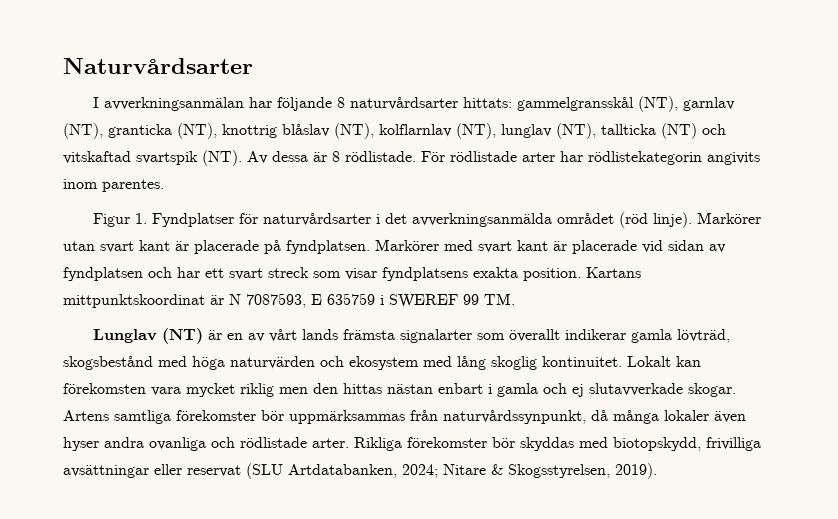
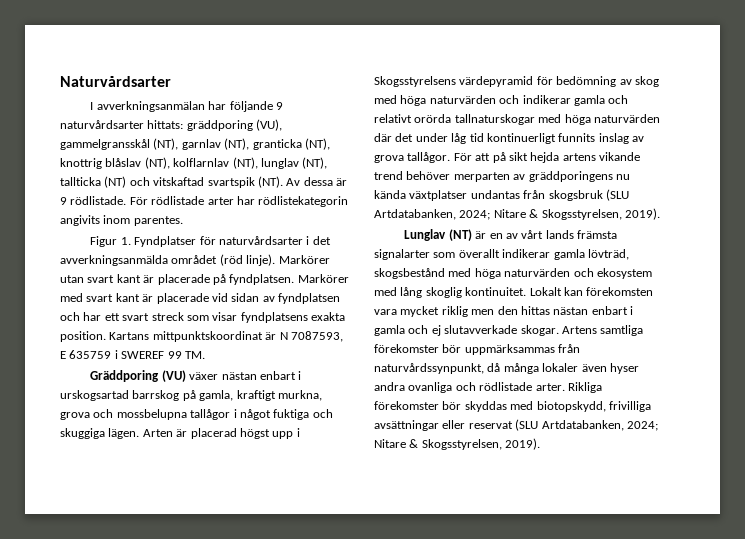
[337,97,346,108] 8 -> [275,102,283,110] 9
(513, 102) none -> [186,119,283,131] gräddporing (VU),
[332,151,340,162] 8 -> [60,197,67,205] 9
(515, 299) none -> [90,370,302,382] [60,390,322,401] [60,409,333,420] [60,428,300,439] [374,76,659,87] [374,95,629,106] [374,114,660,125] [374,133,644,144] [374,152,640,163] [374,171,630,182] [374,189,629,201] [374,208,660,220] // Gräddporing (VU) växer nästan enbart i urskogsartad barrskog på gamla, kraftigt murkna, grova och mossbelupna tallågor i något fuktiga och skuggiga lägen. Arten är placerad högst upp i Skogsstyrelsens värdepyramid för bedömning av skog med höga naturvärden och indikerar gamla och relativt orörda tallnaturskogar med höga naturvärden där det under låg tid kontinuerligt funnits inslag av grova tallågor. För att på sikt hejda artens vikande trend behöver merparten av gräddporingens nu kända växtplatser undantas från skogsbruk (SLU Artdatabanken, 2024; Nitare & Skogsstyrelsen, 2019).

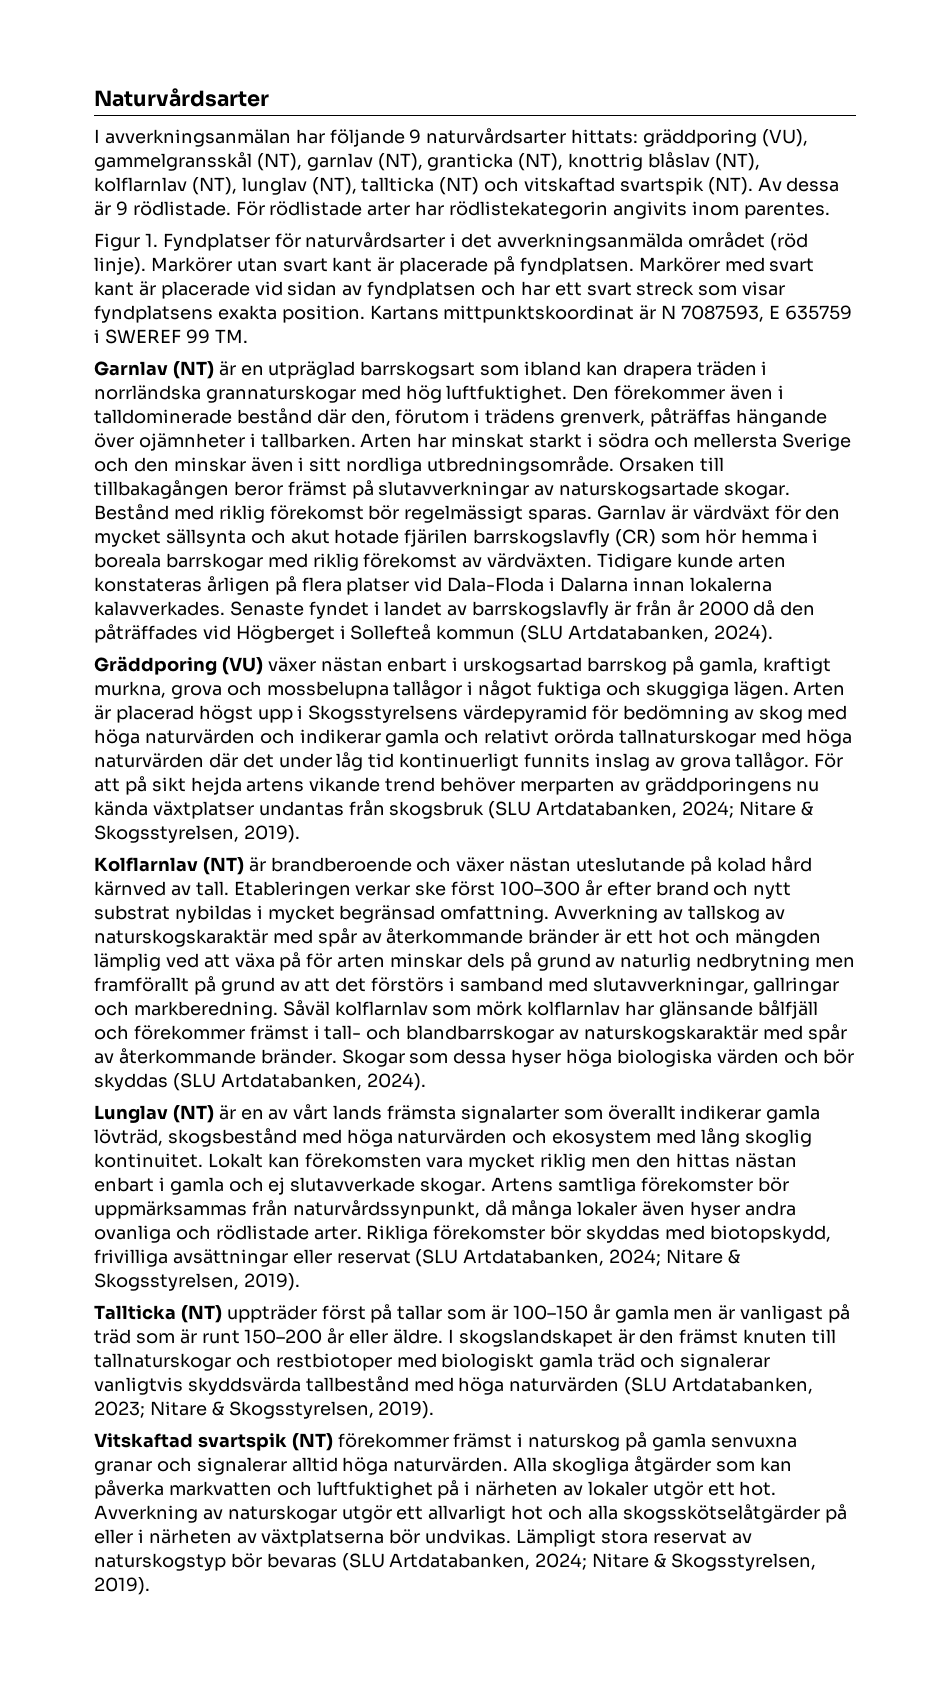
(205, 355) none -> [94,361,768,379] [94,385,784,403] [94,408,827,427] [94,433,852,451] [94,456,724,475] [94,480,791,499] [94,504,841,523] [94,529,819,547] [94,553,786,571] [94,576,772,595] [94,600,816,619] [94,624,773,643] // Garnlav (NT) är en utpräglad barrskogsart som ibland kan drapera träden i norrländska grannaturskogar med hög luftfuktighet. Den förekommer även i talldominerade bestånd där den, förutom i trädens grenverk, påträffas hängande över ojämnheter i tallbarken. Arten har minskat starkt i södra och mellersta Sverige och den minskar även i sitt nordliga utbredningsområde. Orsaken till tillbakagången beror främst på slutavverkningar av naturskogsartade skogar. Bestånd med riklig förekomst bör regelmässigt sparas. Garnlav är värdväxt för den mycket sällsynta och akut hotade fjärilen barrskogslavfly (CR) som hör hemma i boreala barrskogar med riklig förekomst av värdväxten. Tidigare kunde arten konstateras årligen på flera platser vid Dala-Floda i Dalarna innan lokalerna kalavverkades. Senaste fyndet i landet av barrskogslavfly är från år 2000 då den påträffades vid Högberget i Sollefteå kommun (SLU Artdatabanken, 2024).
(660, 214) none -> [94,856,812,875] [94,880,792,899] [94,905,785,923] [94,928,821,947] [94,952,856,971] [94,976,840,995] [94,1000,818,1019] [94,1024,847,1043] [94,1048,855,1067] [94,1073,426,1091] // Kolflarnlav (NT) är brandberoende och växer nästan uteslutande på kolad hård kärnved av tall. Etableringen verkar ske först 100–300 år efter brand och nytt substrat nybildas i mycket begränsad omfattning. Avverkning av tallskog av naturskogskaraktär med spår av återkommande bränder är ett hot och mängden lämplig ved att växa på för arten minskar dels på grund av naturlig nedbrytning men framförallt på grund av att det förstörs i samband med slutavverkningar, gallringar och markberedning. Såväl kolflarnlav som mörk kolflarnlav har glänsande bålfjäll och förekommer främst i tall- och blandbarrskogar av naturskogskaraktär med spår av återkommande bränder. Skogar som dessa hyser höga biologiska värden och bör skyddas (SLU Artdatabanken, 2024).
(541, 444) none -> [94,1304,851,1323] [94,1328,837,1347] [94,1353,770,1371] [94,1376,814,1395] [94,1401,435,1419] [94,1432,797,1451] [94,1456,792,1475] [94,1480,777,1499] [94,1504,847,1523] [94,1529,752,1547] [94,1553,816,1571] [94,1577,150,1595] // Tallticka (NT) uppträder först på tallar som är 100–150 år gamla men är vanligast på träd som är runt 150–200 år eller äldre. I skogslandskapet är den främst knuten till tallnaturskogar och restbiotoper med biologiskt gamla träd och signalerar vanligtvis skyddsvärda tallbestånd med höga naturvärden (SLU Artdatabanken, 2023; Nitare & Skogsstyrelsen, 2019). // Vitskaftad svartspik (NT) förekommer främst i naturskog på gamla senvuxna granar och signalerar alltid höga naturvärden. Alla skogliga åtgärder som kan påverka markvatten och luftfuktighet på i närheten av lokaler utgör ett hot. Avverkning av naturskogar utgör ett allvarligt hot och alla skogsskötselåtgärder på eller i närheten av växtplatserna bör undvikas. Lämpligt stora reservat av naturskogstyp bör bevaras (SLU Artdatabanken, 2024; Nitare & Skogsstyrelsen, 2019).

